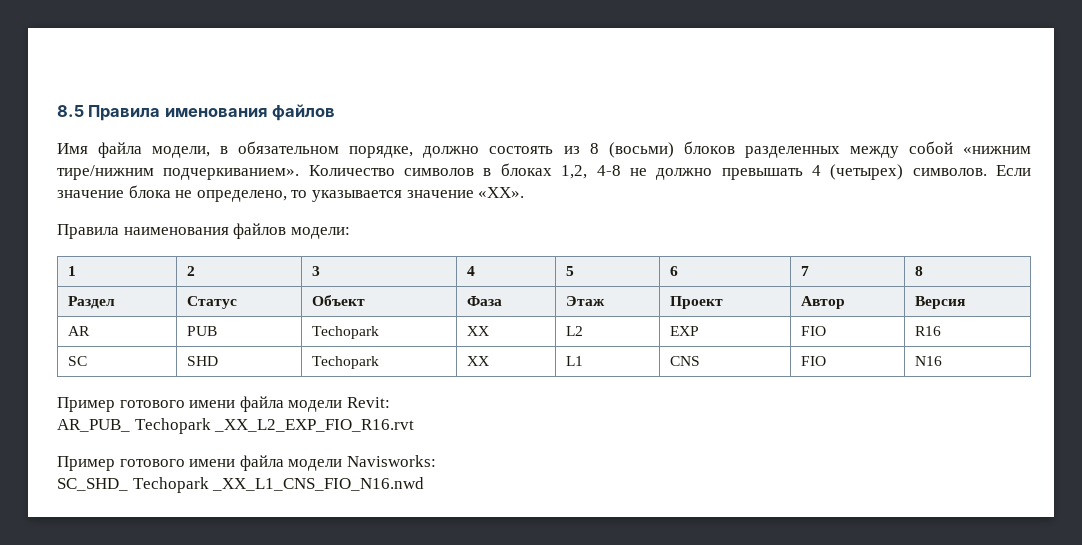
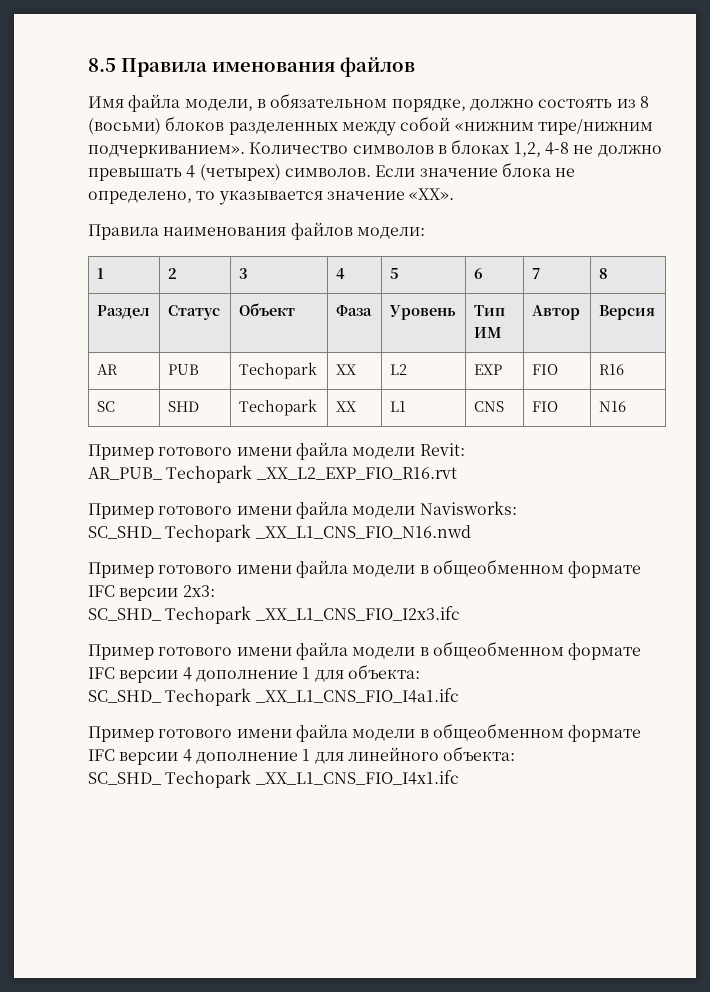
[565,296,605,306] [669,296,723,309] Этаж | Проект -> [389,305,456,320] [473,305,505,316] [473,327,502,338] Уровень | Тип ИМ
(425, 484) none -> [88,559,642,578] [88,585,215,601] [88,606,460,624] [88,641,642,660] [88,664,420,683] [88,688,459,706] [88,723,642,742] [88,746,516,765] [88,770,459,788] // Пример готового имени файла модели в общеобменном формате IFC версии 2х3: // SC_SHD_ Techopark _XX_L1_CNS_FIO_I2x3.ifc // Пример готового имени файла модели в общеобменном формате IFC версии 4 дополнение 1 для объекта: // SC_SHD_ Techopark _XX_L1_CNS_FIO_I4a1.ifc // Пример готового имени файла модели в общеобменном формате IFC версии 4 дополнение 1 для линейного объекта: // SC_SHD_ Techopark _XX_L1_CNS_FIO_I4x1.ifc

